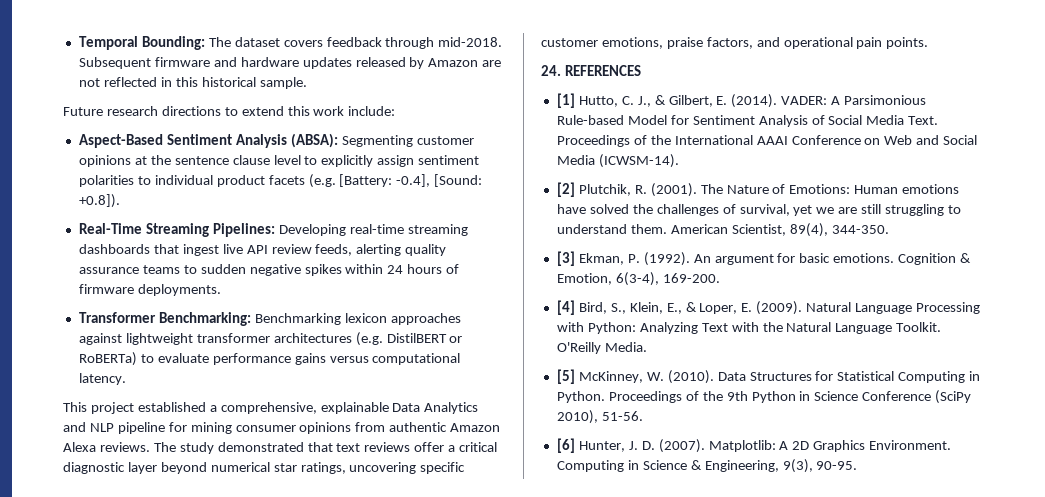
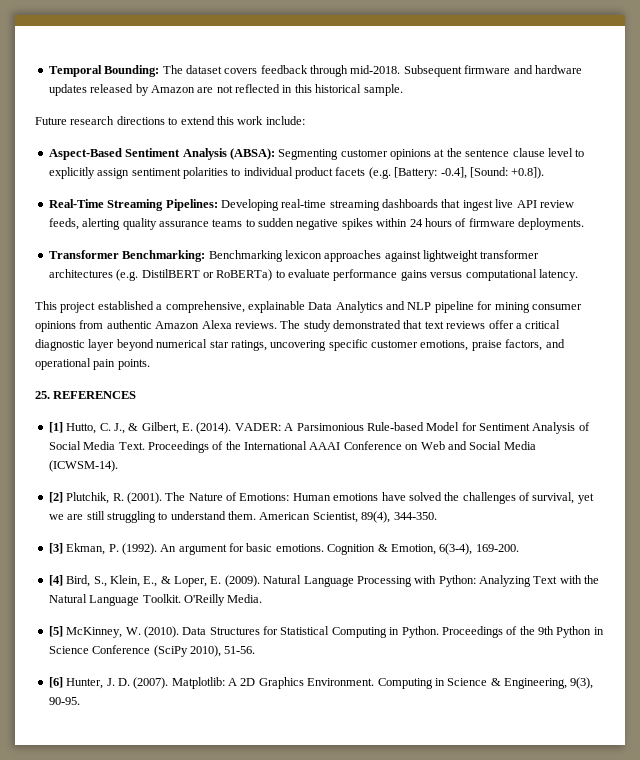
[541,65,561,76] 24. -> [35,391,50,399] 25.

